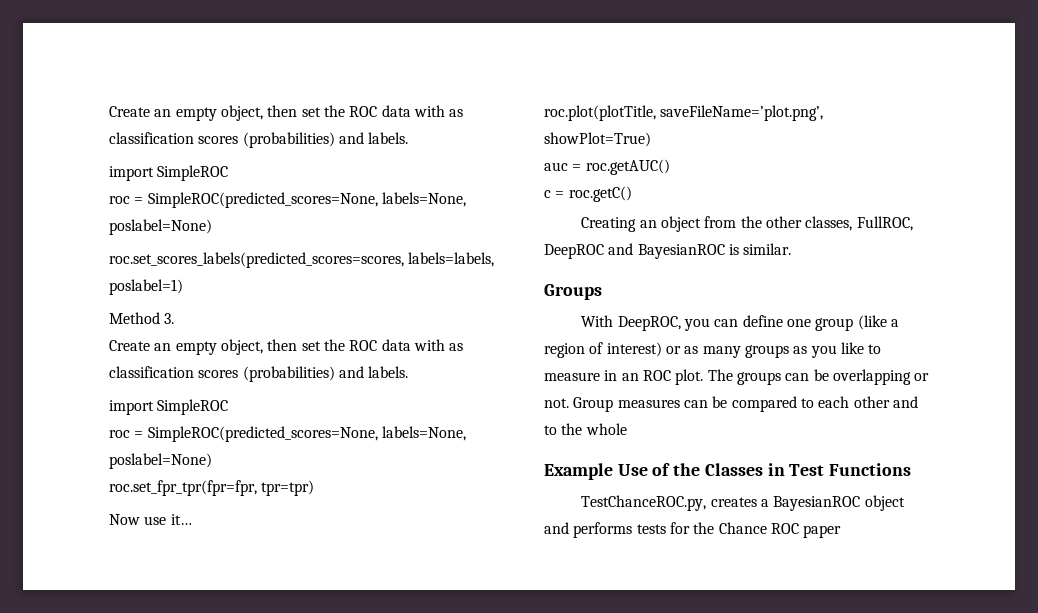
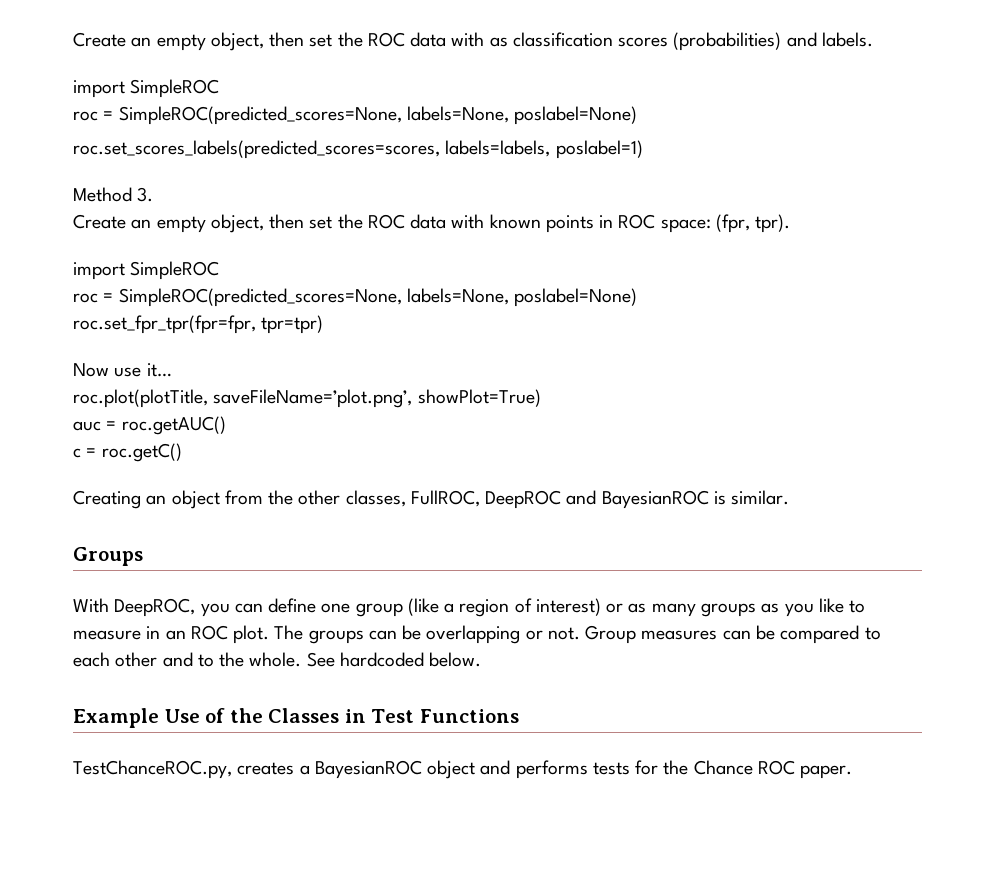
[449,343,464,351] [109,366,409,382] as classification scores (probabilities) and labels. -> [489,214,791,233] known points in ROC space: (fpr, tpr).
[585,423,627,435] whole -> [249,652,482,667] whole. See hardcoded below.
[803,525,842,538] paper -> [800,765,853,779] paper.

